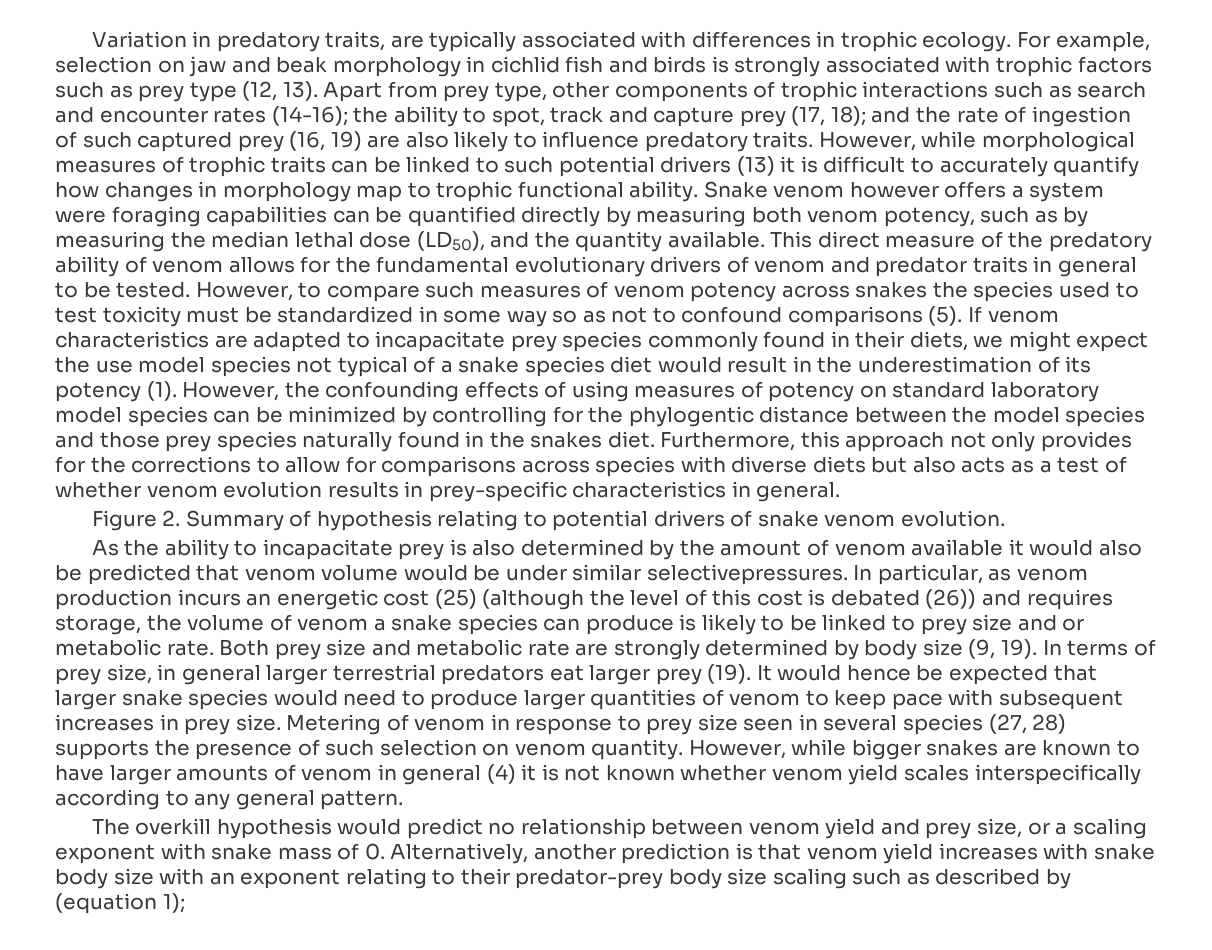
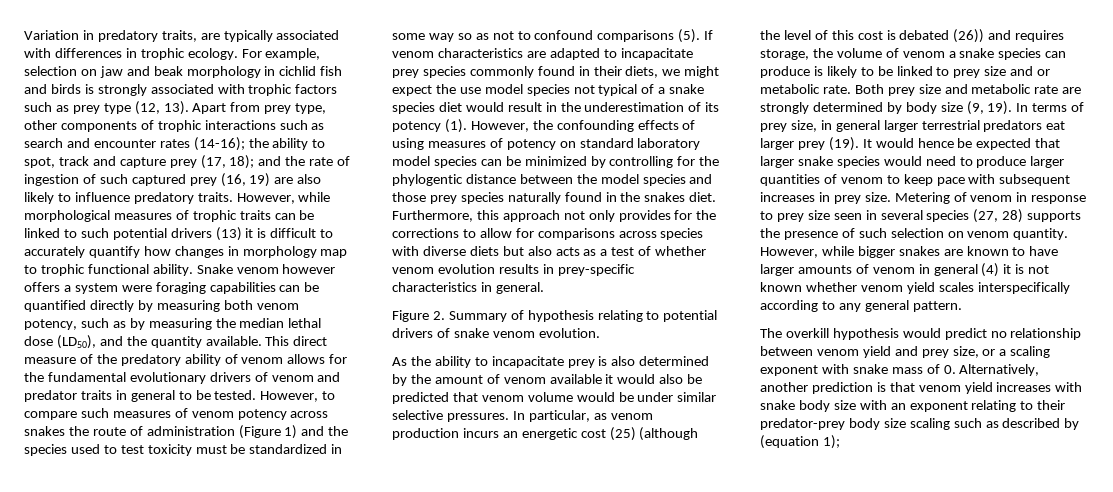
(968, 290) none -> [92,425,349,439] route of administration (Figure 1) and the
[646,564,848,585] selectivepressures. -> [392,410,509,422] selective pressures.

